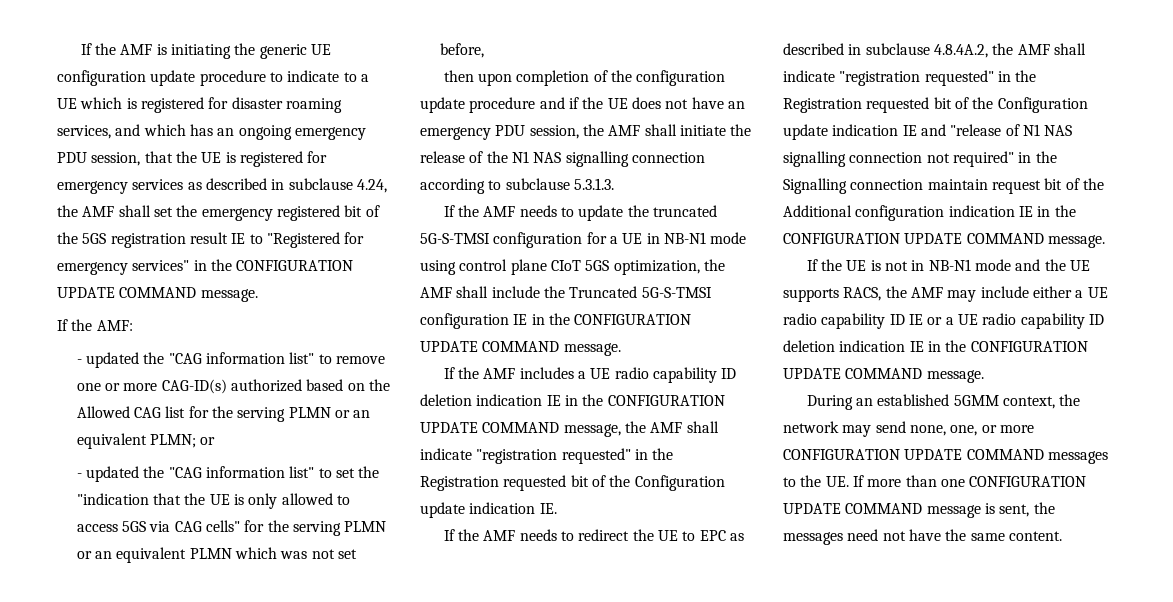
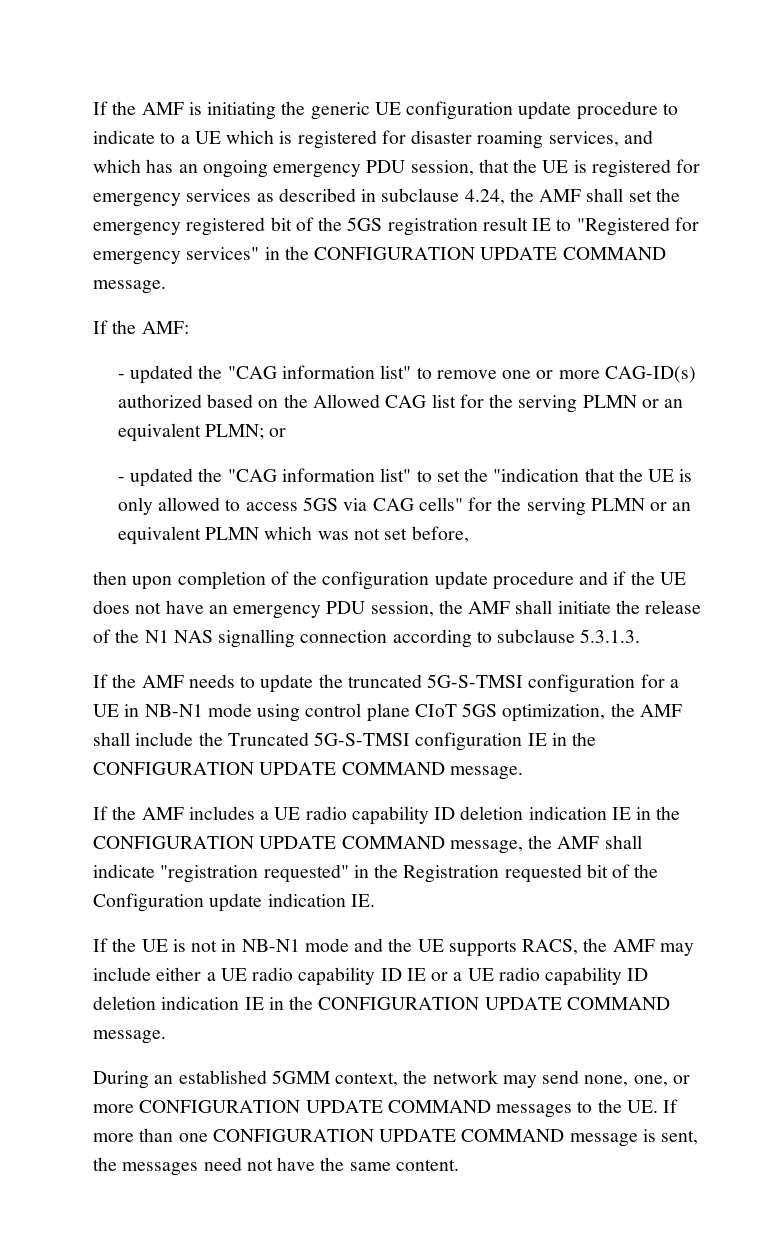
[443,529,744,541] [783,43,1086,58] [783,70,1037,86] [783,97,1088,113] [783,124,1073,140] [783,151,1057,167] [783,178,1104,194] [783,205,1076,221] [783,233,1105,248] // If the AMF needs to redirect the UE to EPC as described in subclause 4.8.4A.2, the AMF shall indicate "registration requested" in the Registration requested bit of the Configuration update indication IE and "release of N1 NAS signalling connection not required" in the Signalling connection maintain request bit of the Additional configuration indication IE in the CONFIGURATION UPDATE COMMAND message. -> (375, 900) none

